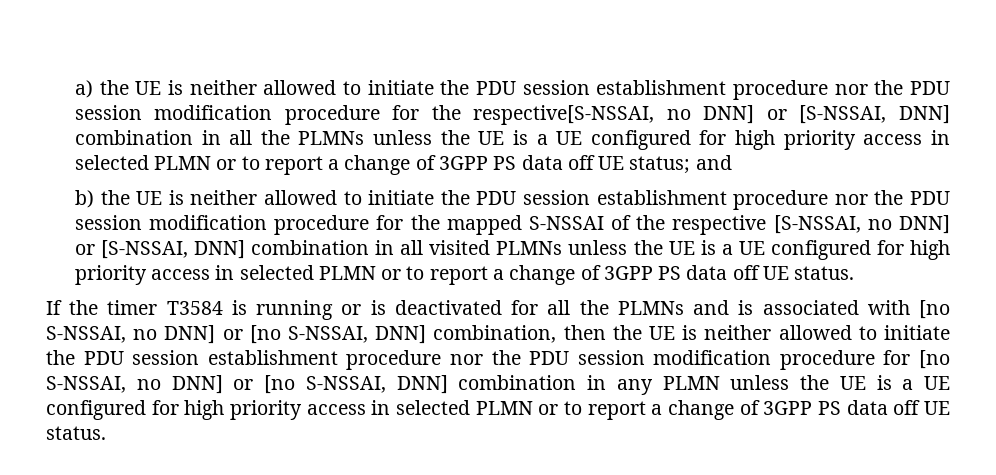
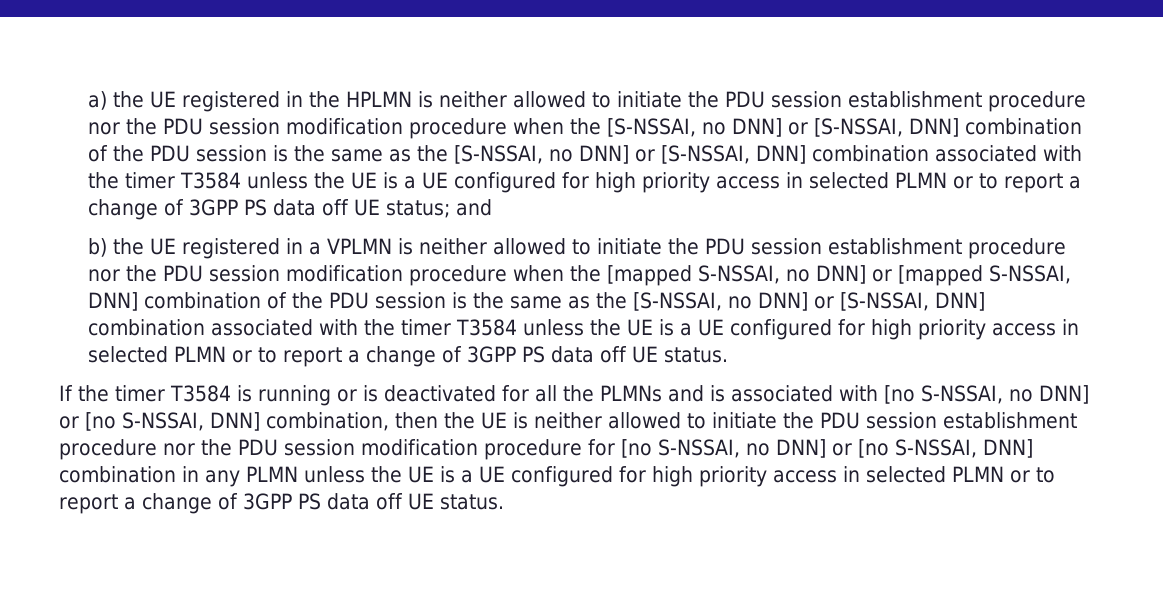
(162, 88) none -> [182,91,413,112] registered in the HPLMN
[392,105,951,125] [74,130,365,145] for the respective[S-NSSAI, no DNN] or [S-NSSAI, DNN] combination in all the PLMNs -> [513,118,1083,137] [88,145,1083,164] [88,172,242,189] when the [S-NSSAI, no DNN] or [S-NSSAI, DNN] combination of the PDU session is the same as the [S-NSSAI, no DNN] or [S-NSSAI, DNN] combination associated with the timer T3584
(163, 198) none -> [182,238,393,259] registered in a VPLMN
[376,215,950,235] [74,240,563,259] for the mapped S-NSSAI of the respective [S-NSSAI, no DNN] or [S-NSSAI, DNN] combination in all visited PLMNs -> [513,265,1072,286] [88,292,986,311] [88,319,518,336] when the [mapped S-NSSAI, no DNN] or [mapped S-NSSAI, DNN] combination of the PDU session is the same as the [S-NSSAI, no DNN] or [S-NSSAI, DNN] combination associated with the timer T3584

